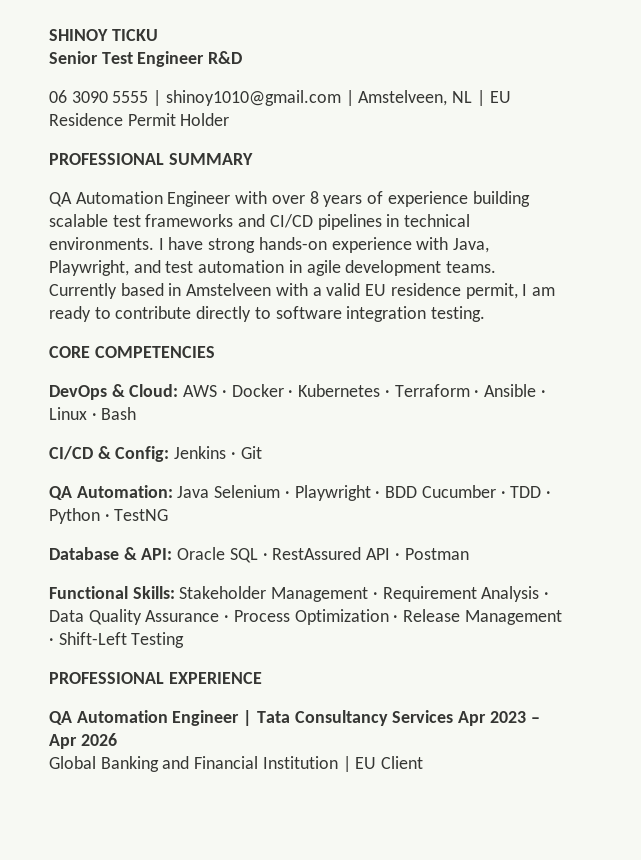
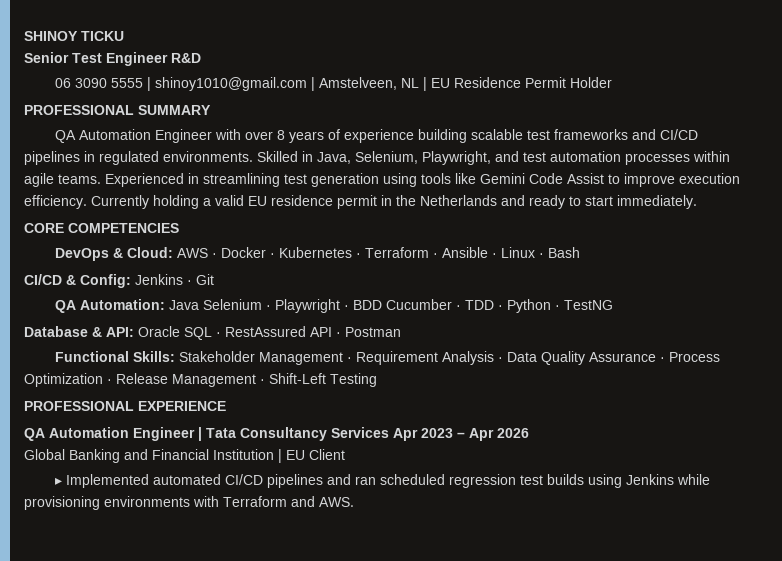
[404,214,471,227] [49,237,490,253] [49,260,497,276] [49,283,555,299] [49,306,486,322] technical environments. I have strong hands-on experience with Java, Playwright, and test automation in agile development teams. Currently based in Amstelveen with a valid EU residence permit, I am ready to contribute directly to software integration testing. -> [99,151,730,165] [24,173,740,187] [24,195,697,209] regulated environments. Skilled in Java, Selenium, Playwright, and test automation processes within agile teams. Experienced in streamlining test generation using tools like Gemini Code Assist to improve execution efficiency. Currently holding a valid EU residence permit in the Netherlands and ready to start immediately.
(424, 762) none -> [55,474,711,488] [24,496,354,510] // ▸ Implemented automated CI/CD pipelines and ran scheduled regression test builds using Jenkins while provisioning environments with Terraform and AWS.

